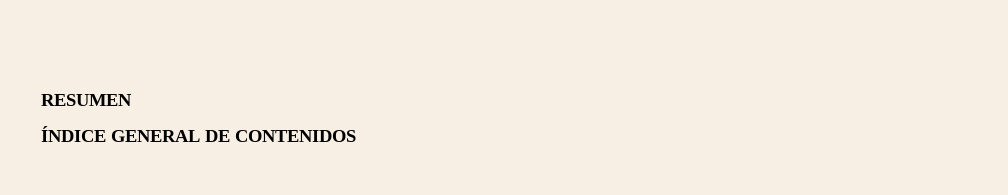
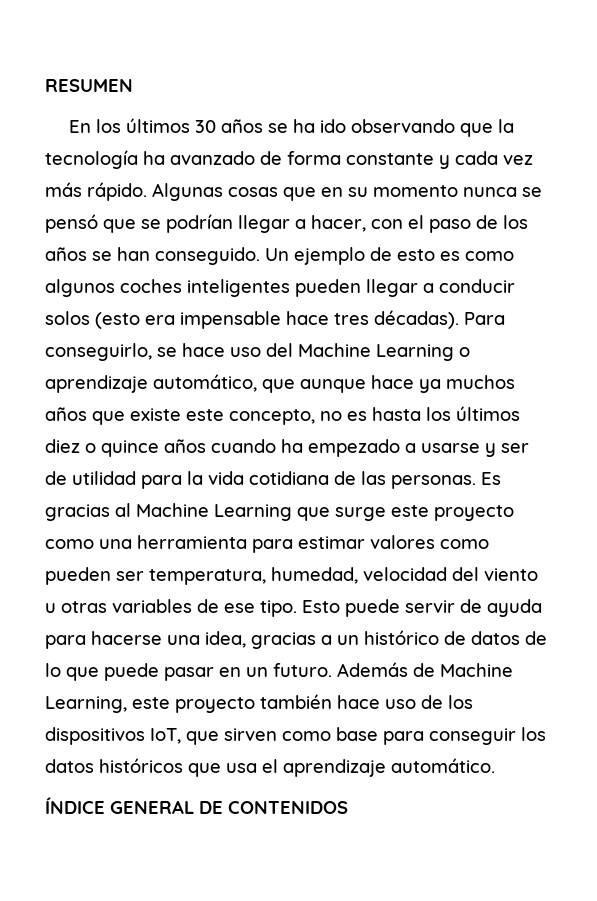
(132, 100) none -> [69,118,515,137] [45,150,533,169] [45,182,542,201] [45,214,528,233] [45,247,514,265] [45,279,515,297] [45,310,505,329] [45,343,470,361] [45,374,515,393] [45,406,520,425] [45,439,529,457] [45,471,501,489] [45,503,514,521] [45,535,489,553] [45,567,538,585] [45,599,542,617] [45,630,547,649] [45,662,513,681] [45,694,473,713] [45,727,546,745] [45,758,495,777] // En los últimos 30 años se ha ido observando que la tecnología ha avanzado de forma constante y cada vez más rápido. Algunas cosas que en su momento nunca se pensó que se podrían llegar a hacer, con el paso de los años se han conseguido. Un ejemplo de esto es como algunos coches inteligentes pueden llegar a conducir solos (esto era impensable hace tres décadas). Para conseguirlo, se hace uso del Machine Learning o aprendizaje automático, que aunque hace ya muchos años que existe este concepto, no es hasta los últimos diez o quince años cuando ha empezado a usarse y ser de utilidad para la vida cotidiana de las personas. Es gracias al Machine Learning que surge este proyecto como una herramienta para estimar valores como pueden ser temperatura, humedad, velocidad del viento u otras variables de ese tipo. Esto puede servir de ayuda para hacerse una idea, gracias a un histórico de datos de lo que puede pasar en un futuro. Además de Machine Learning, este proyecto también hace uso de los dispositivos IoT, que sirven como base para conseguir los datos históricos que usa el aprendizaje automático.

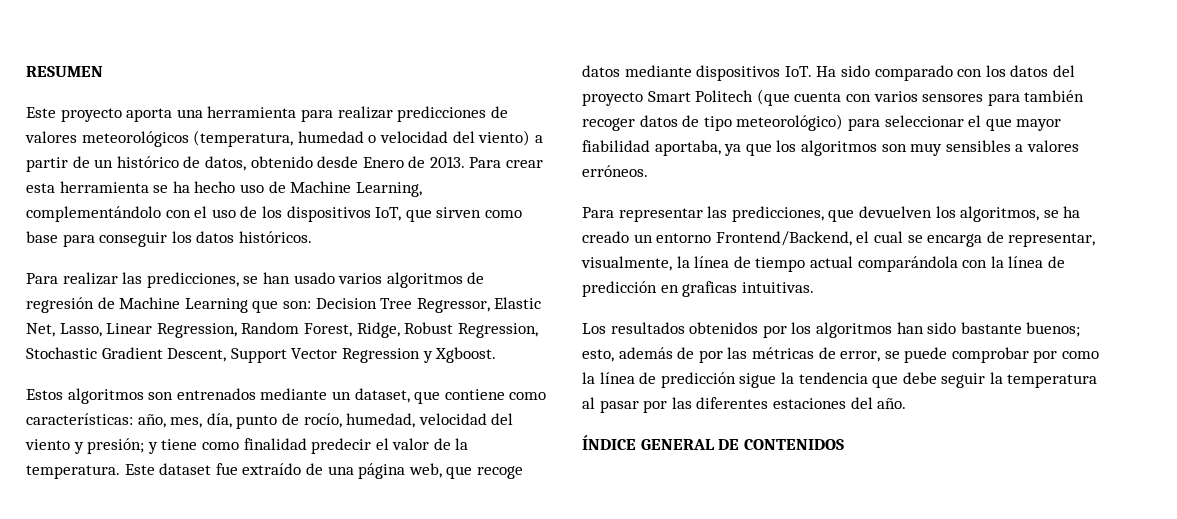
[69,118,515,137] [45,150,533,169] [45,182,542,201] [45,214,528,233] [45,247,514,265] [45,279,515,297] [45,310,505,329] [45,343,470,361] [45,374,515,393] [45,406,520,425] [45,439,529,457] [45,471,501,489] [45,503,514,521] [45,535,489,553] [45,567,538,585] [45,599,542,617] [45,630,547,649] [45,662,513,681] [45,694,380,713] En los últimos 30 años se ha ido observando que la tecnología ha avanzado de forma constante y cada vez más rápido. Algunas cosas que en su momento nunca se pensó que se podrían llegar a hacer, con el paso de los años se han conseguido. Un ejemplo de esto es como algunos coches inteligentes pueden llegar a conducir solos (esto era impensable hace tres décadas). Para conseguirlo, se hace uso del Machine Learning o aprendizaje automático, que aunque hace ya muchos años que existe este concepto, no es hasta los últimos diez o quince años cuando ha empezado a usarse y ser de utilidad para la vida cotidiana de las personas. Es gracias al Machine Learning que surge este proyecto como una herramienta para estimar valores como pueden ser temperatura, humedad, velocidad del viento u otras variables de ese tipo. Esto puede servir de ayuda para hacerse una idea, gracias a un histórico de datos de lo que puede pasar en un futuro. Además de Machine Learning, este proyecto también hace -> [26,106,508,122] [25,130,543,147] [26,156,544,172] [26,181,422,197] [26,206,208,222] Este proyecto aporta una herramienta para realizar predicciones de valores meteorológicos (temperatura, humedad o velocidad del viento) a partir de un histórico de datos, obtenido desde Enero de 2013. Para crear esta herramienta se ha hecho uso de Machine Learning, complementándolo con el
[99,758,495,777] históricos que usa el aprendizaje automático. -> [238,231,312,243] [26,272,485,288] [26,297,542,313] [26,322,538,338] [26,347,497,363] [26,388,547,404] [26,413,514,429] [25,438,469,454] [26,463,523,479] [582,65,1075,81] [582,89,1085,106] [582,114,1062,131] [582,140,1079,156] [582,165,648,177] [582,206,1081,222] [582,231,1096,247] [581,256,1065,272] [582,281,814,297] [582,322,1081,338] [582,347,1100,363] [582,372,1098,388] [582,397,907,413] históricos. // Para realizar las predicciones, se han usado varios algoritmos de regresión de Machine Learning que son: Decision Tree Regressor, Elastic Net, Lasso, Linear Regression, Random Forest, Ridge, Robust Regression, Stochastic Gradient Descent, Support Vector Regression y Xgboost. // Estos algoritmos son entrenados mediante un dataset, que contiene como características: año, mes, día, punto de rocío, humedad, velocidad del viento y presión; y tiene como finalidad predecir el valor de la temperatura. Este dataset fue extraído de una página web, que recoge datos mediante dispositivos IoT. Ha sido comparado con los datos del proyecto Smart Politech (que cuenta con varios sensores para también recoger datos de tipo meteorológico) para seleccionar el que mayor fiabilidad aportaba, ya que los algoritmos son muy sensibles a valores erróneos. // Para representar las predicciones, que devuelven los algoritmos, se ha creado un entorno Frontend/Backend, el cual se encarga de representar, visualmente, la línea de tiempo actual comparándola con la línea de predicción en graficas intuitivas. // Los resultados obtenidos por los algoritmos han sido bastante buenos; esto, además de por las métricas de error, se puede comprobar por como la línea de predicción sigue la tendencia que debe seguir la temperatura al pasar por las diferentes estaciones del año.

